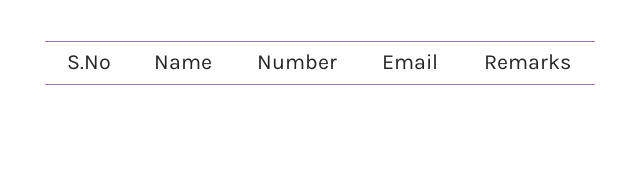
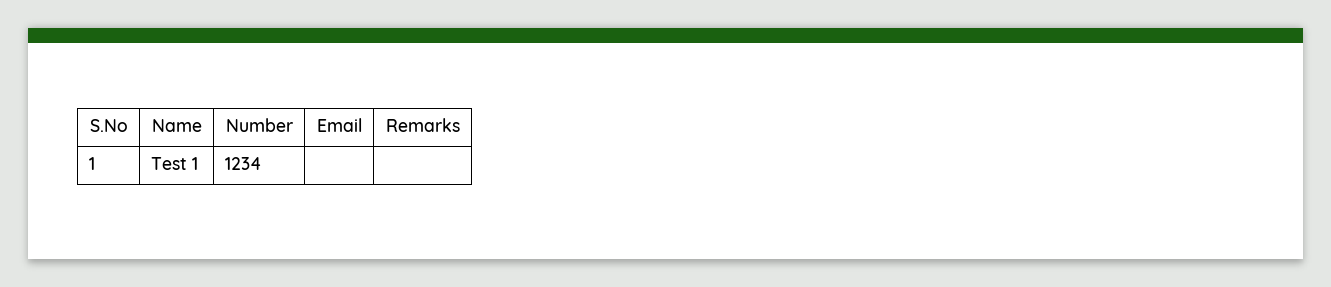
(571, 62) none -> [88,157,95,170] [150,157,198,170] [224,157,261,170] // 1 | Test 1 | 1234 | |

